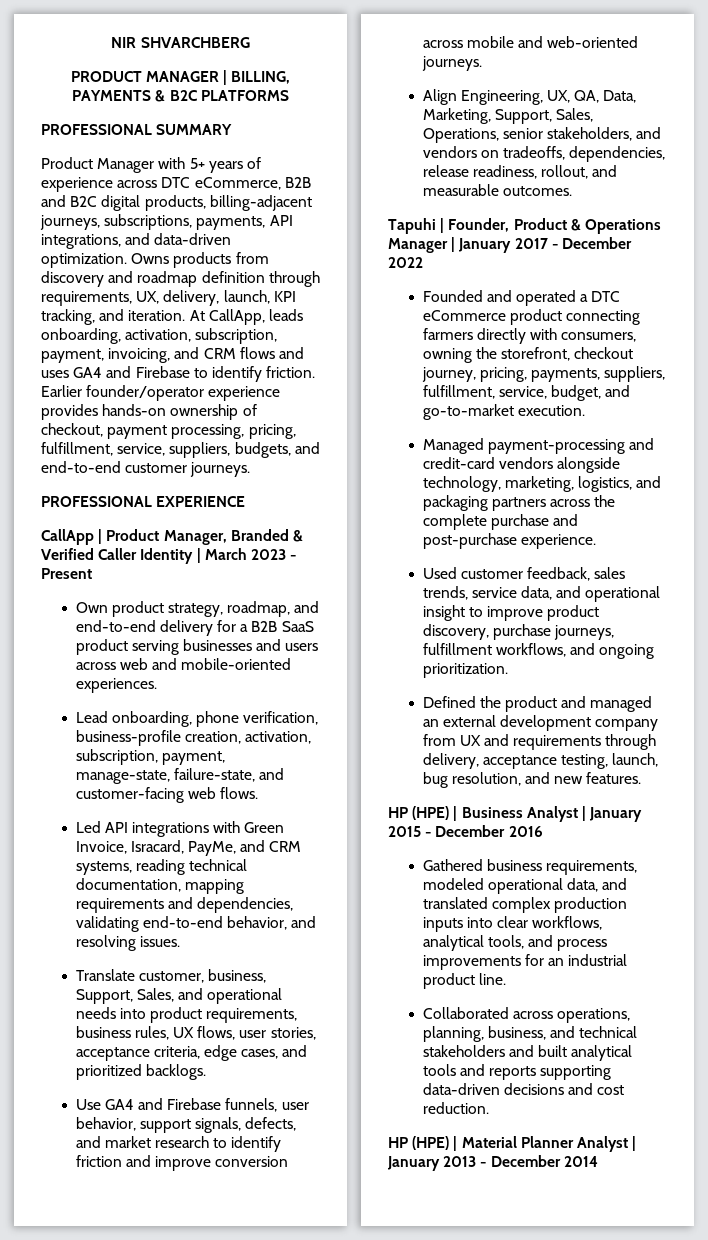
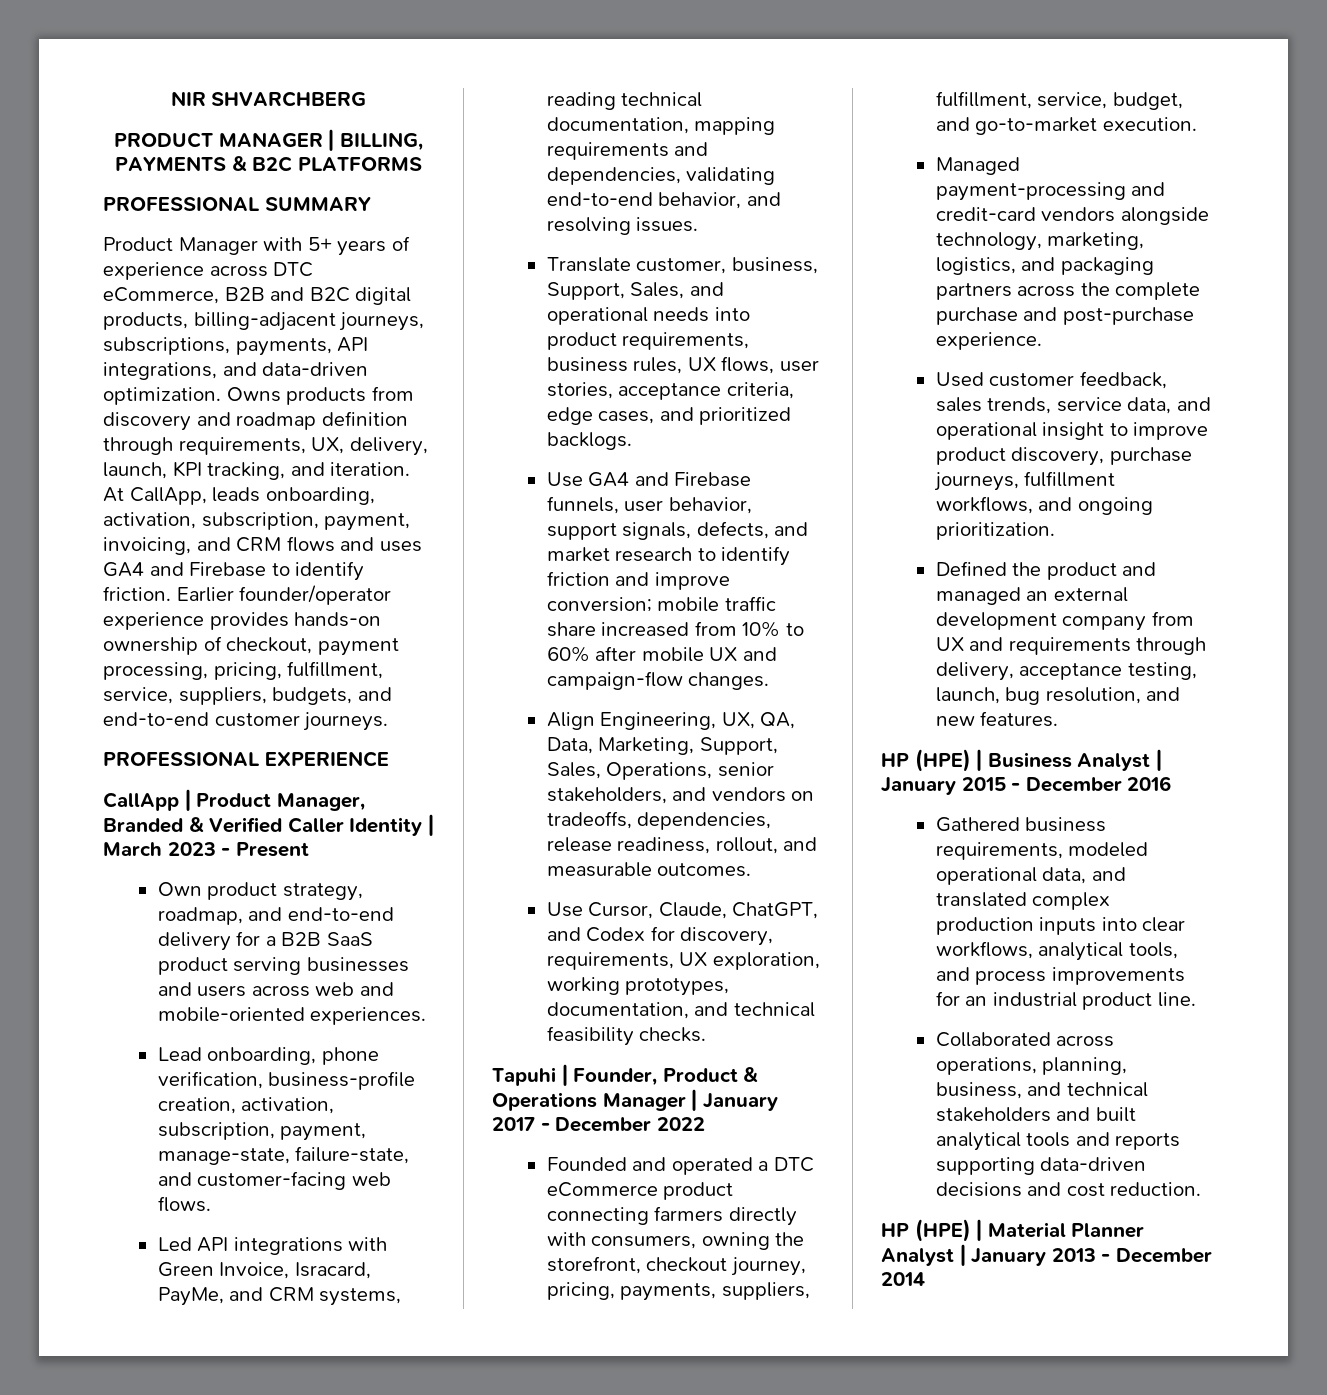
[215,1156,289,1167] [422,36,639,48] [421,56,482,71] conversion across mobile and web-oriented journeys. -> [546,596,776,612] [546,621,804,637] [546,646,777,662] [546,671,770,690] conversion; mobile traffic share increased from 10% to 60% after mobile UX and campaign-flow changes.
(572, 191) none -> [546,902,819,919] [546,926,774,946] [546,952,820,970] [546,977,730,996] [546,1002,815,1019] [546,1026,707,1046] // Use Cursor, Claude, ChatGPT, and Codex for discovery, requirements, UX exploration, working prototypes, documentation, and technical feasibility checks.

